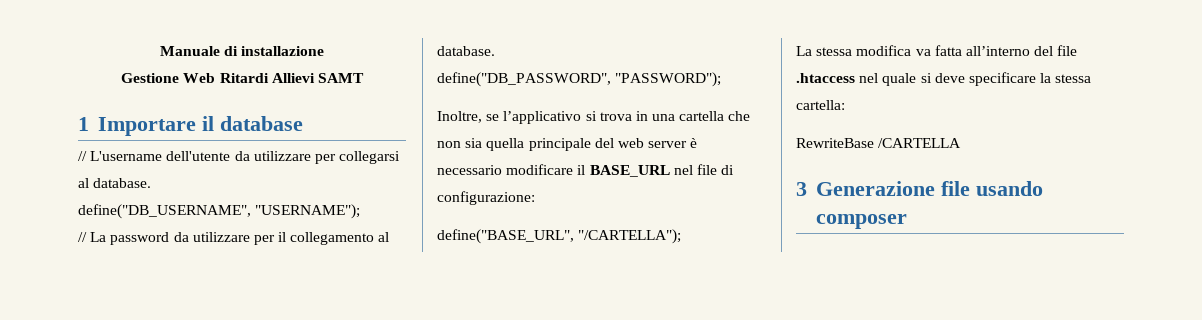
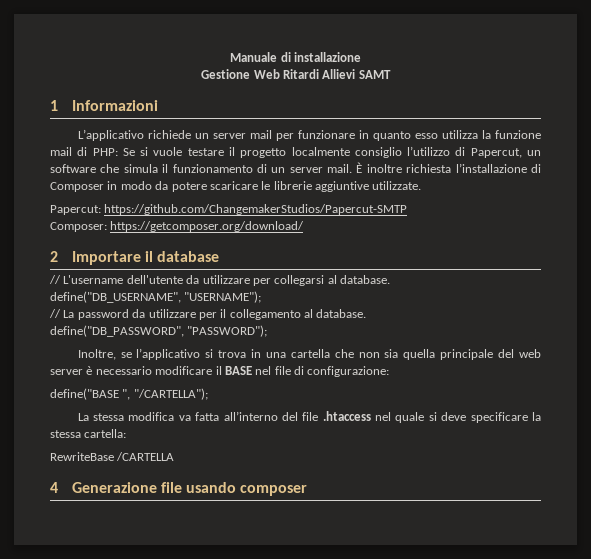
(89, 124) none -> [71,100,158,111] [77,129,541,141] [50,146,541,158] [50,162,541,173] [50,181,422,192] [50,204,408,215] [50,221,305,232] [50,251,58,262] Informazioni // L’applicativo richiede un server mail per funzionare in quanto esso utilizza la funzione mail di PHP: Se si vuole testare il progetto localmente consiglio l’utilizzo di Papercut, un software che simula il funzionamento di un server mail. È inoltre richiesta l’installazione di Composer in modo da potere scaricare le librerie aggiuntive utilizzate. // Papercut: https://github.com/ChangemakerStudios/Papercut-SMTP // Composer: https://getcomposer.org/download/ // 2
[589,165,670,177] BASE_URL -> [224,366,252,375] BASE
[437,229,574,244] define("BASE_URL", -> [50,388,131,400] define("BASE ",
[796,182,807,196] 3 -> [50,482,58,493] 4

